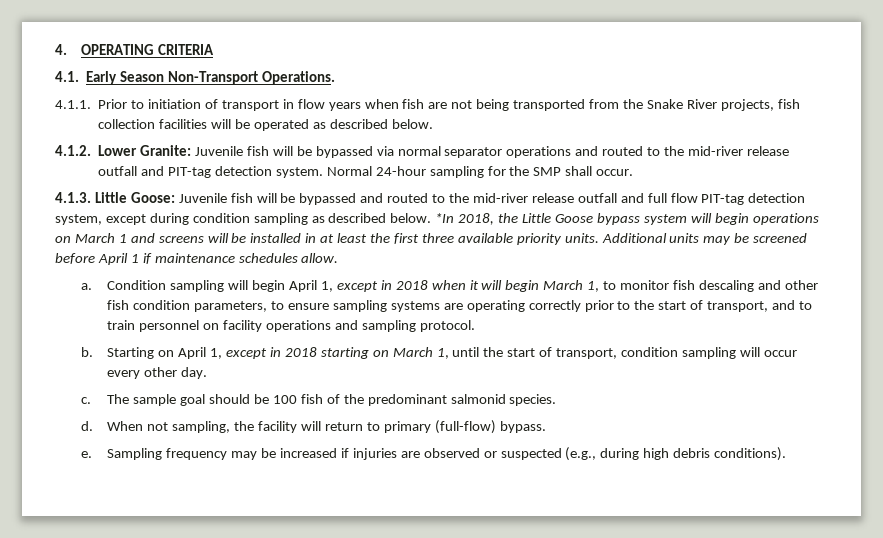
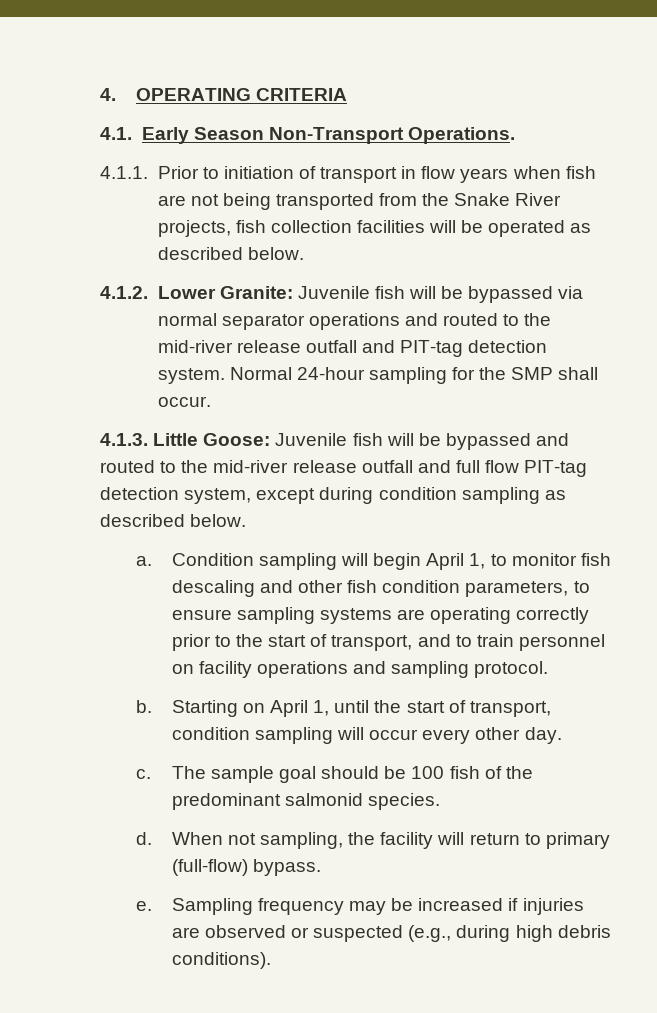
[435,213,819,225] [55,233,808,245] [55,253,339,265] *In 2018, the Little Goose bypass system will begin operations on March 1 and screens will be installed in at least the first three available priority units. Additional units may be screened before April 1 if maintenance schedules allow. -> (247, 520) none
[336,280,600,292] except in 2018 when it will begin March 1, -> (486, 561) none
[226,347,449,359] except in 2018 starting on March 1, -> (330, 708) none

